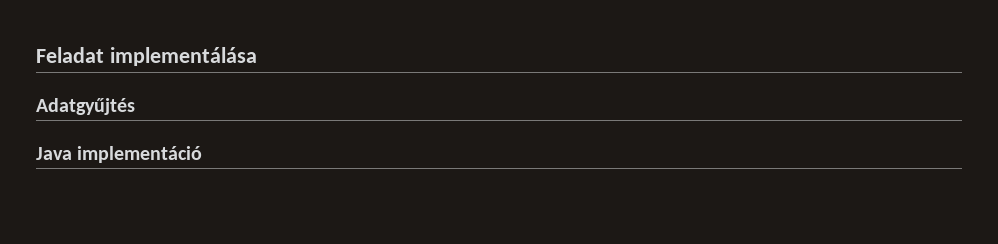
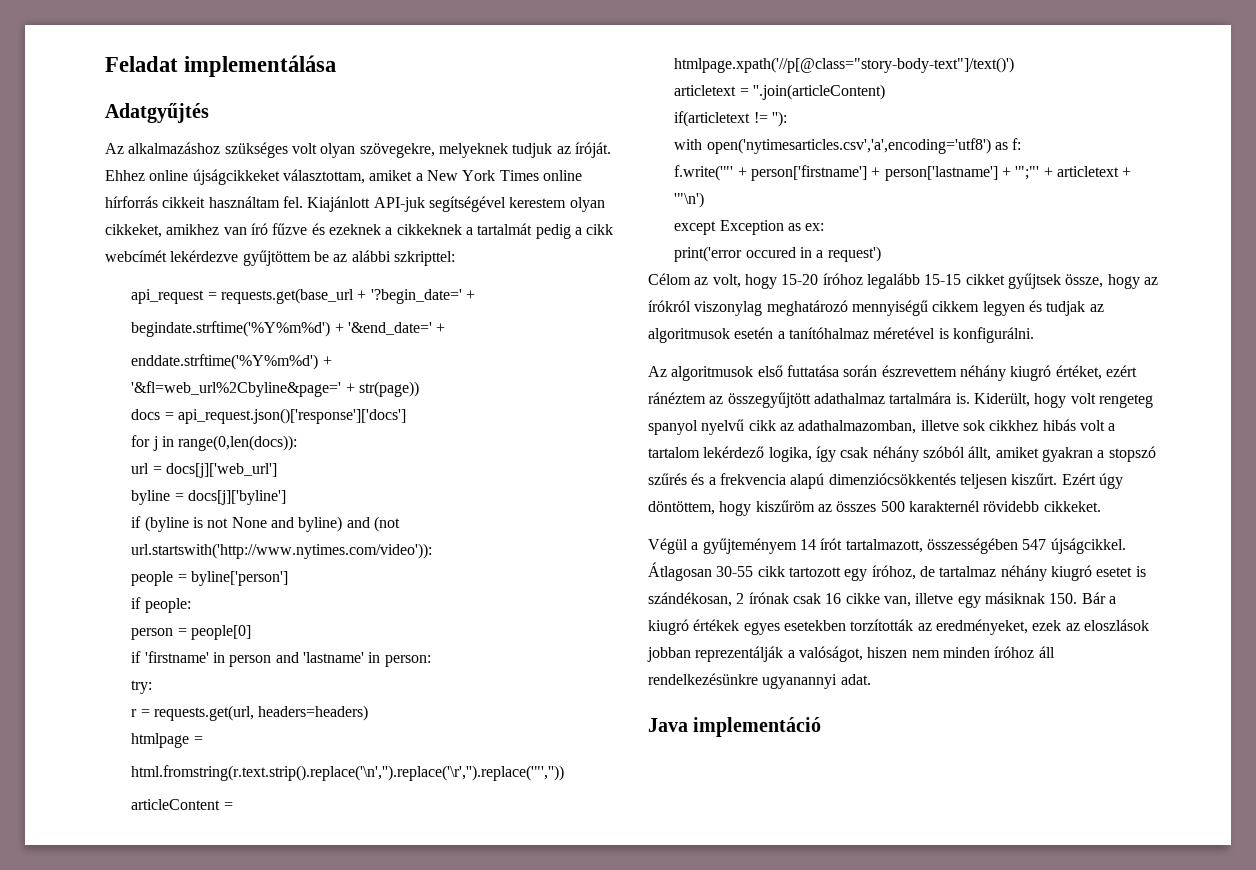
(135, 106) none -> [105,142,611,158] [105,169,582,185] [105,196,605,212] [105,223,614,239] [105,250,455,266] [131,288,475,304] [131,321,446,337] [131,354,332,370] [131,381,420,397] [131,408,407,424] [131,435,298,451] [131,463,278,478] [131,490,287,505] [131,516,400,532] [131,543,433,559] [131,571,289,586] [131,597,191,613] [131,625,252,640] [131,651,431,667] [131,680,153,694] [131,705,369,721] [131,733,203,748] [131,765,565,781] [131,799,233,810] [674,57,1015,73] [674,84,886,100] [674,111,788,127] [674,138,1022,154] [674,165,1132,181] [674,192,705,208] [674,220,825,235] [674,246,881,262] [648,273,1158,289] [648,300,1104,316] [648,327,1034,343] [648,365,1137,381] [648,392,1153,408] [648,419,1116,435] [648,446,1156,462] [648,473,1123,489] [648,500,1101,516] [648,538,1126,554] [648,562,1146,581] [648,592,1116,608] [648,619,1149,635] [647,646,1055,662] [648,673,871,689] // Az alkalmazáshoz szükséges volt olyan szövegekre, melyeknek tudjuk az íróját. Ehhez online újságcikkeket választottam, amiket a New York Times online hírforrás cikkeit használtam fel. Kiajánlott API-juk segítségével kerestem olyan cikkeket, amikhez van író fűzve és ezeknek a cikkeknek a tartalmát pedig a cikk webcímét lekérdezve gyűjtöttem be az alábbi szkripttel: // api_request = requests.get(base_url + '?begin_date=' + // begindate.strftime('%Y%m%d') + '&end_date=' + // enddate.strftime('%Y%m%d') + // '&fl=web_url%2Cbyline&page=' + str(page)) // docs = api_request.json()['response']['docs'] // for j in range(0,len(docs)): // url = docs[j]['web_url'] // byline = docs[j]['byline'] // if (byline is not None and byline) and (not url.startswith('http://www.nytimes.com/video')): // people = byline['person'] // if people: // person = people[0] // if 'firstname' in person and 'lastname' in person: // try: // r = requests.get(url, headers=headers) // htmlpage = // html.fromstring(r.text.strip().replace('\n','').replace('\r','').replace('"','')) // articleContent = // htmlpage.xpath('//p[@class="story-body-text"]/text()') // articletext = ''.join(articleContent) // if(articletext != ''): // with open('nytimesarticles.csv','a',encoding='utf8') as f: // f.write('"' + person['firstname'] + person['lastname'] + '";"' + articletext + '"\n') // except Exception as ex: // print('error occured in a request') // Célom az volt, hogy 15-20 íróhoz legalább 15-15 cikket gyűjtsek össze, hogy az írókról viszonylag meghatározó mennyiségű cikkem legyen és tudjak az algoritmusok esetén a tanítóhalmaz méretével is konfigurálni. // Az algoritmusok első futtatása során észrevettem néhány kiugró értéket, ezért ránéztem az összegyűjtött adathalmaz tartalmára is. Kiderült, hogy volt rengeteg spanyol nyelvű cikk az adathalmazomban, illetve sok cikkhez hibás volt a tartalom lekérdező logika, így csak néhány szóból állt, amiket gyakran a stopszó szűrés és a frekvencia alapú dimenziócsökkentés teljesen kiszűrt. Ezért úgy döntöttem, hogy kiszűröm az összes 500 karakternél rövidebb cikkeket. // Végül a gyűjteményem 14 írót tartalmazott, összességében 547 újságcikkel. Átlagosan 30-55 cikk tartozott egy íróhoz, de tartalmaz néhány kiugró esetet is szándékosan, 2 írónak csak 16 cikke van, illetve egy másiknak 150. Bár a kiugró értékek egyes esetekben torzították az eredményeket, ezek az eloszlások jobban reprezentálják a valóságot, hiszen nem minden íróhoz áll rendelkezésünkre ugyanannyi adat.

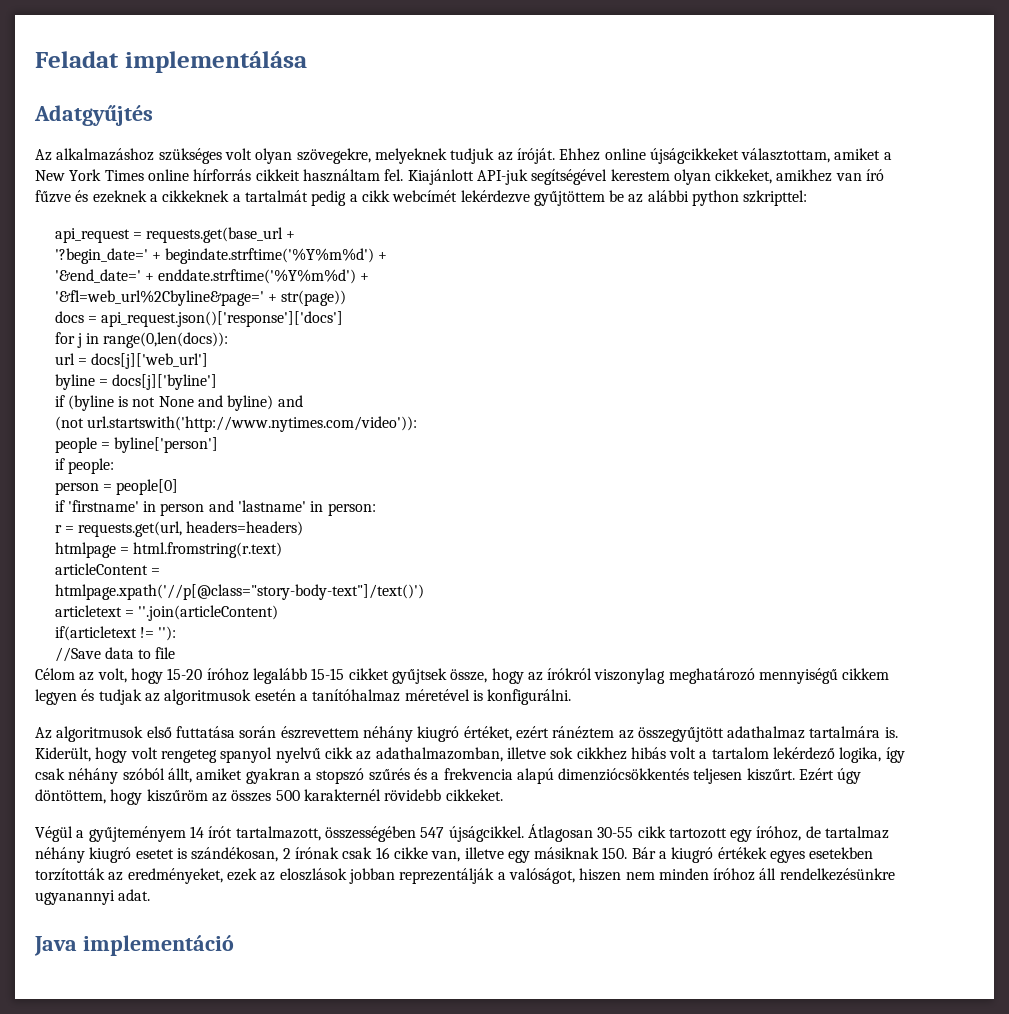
(391, 256) none -> [692,190,740,206] python
(367, 295) none -> (296, 235) //
(475, 295) // -> (161, 256) none
(344, 328) none -> (388, 256) //
(446, 328) // -> (154, 277) none
(370, 522) none -> (303, 401) //
[131,680,153,694] // try: -> (376, 509) none
[131,765,565,781] // html.fromstring(r.text.strip().replace('\n','').replace('\r','').replace('"','')) -> [133,542,283,558] html.fromstring(r.text)
[674,138,1022,154] [674,165,1132,181] [674,192,705,208] [674,220,825,235] [674,246,881,262] with open('nytimesarticles.csv','a',encoding='utf8') as f: // f.write('"' + person['firstname'] + person['lastname'] + '";"' + articletext + '"\n') // except Exception as ex: // print('error occured in a request') -> [54,647,176,662] //Save data to file

